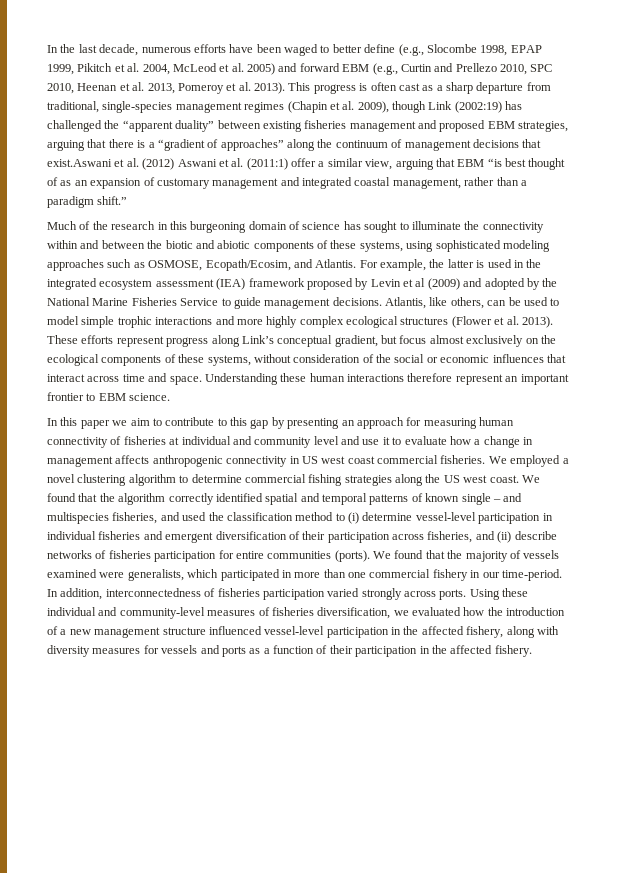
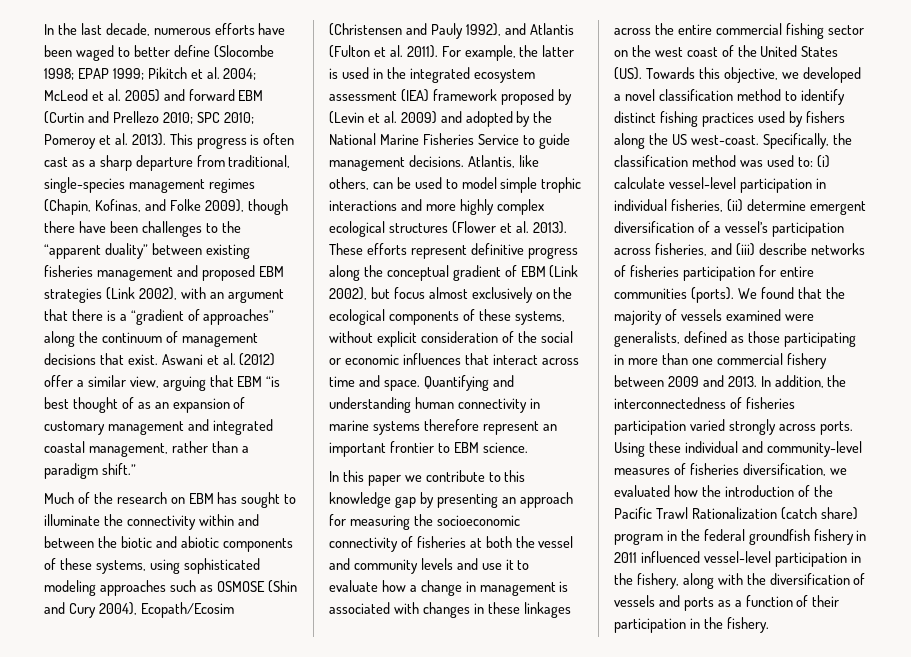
[398,44,542,56] [47,64,74,75] (e.g., Slocombe 1998, EPAP 1999, -> [213,45,274,58] [44,68,144,80] (Slocombe 1998; EPAP 1999;
[142,64,170,75] 2004, -> [223,68,257,80] 2004;
[372,63,553,75] [47,82,175,94] (e.g., Curtin and Prellezo 2010, SPC 2010, Heenan et al. 2013, -> [44,111,254,124] (Curtin and Prellezo 2010; SPC 2010;
[287,101,523,113] [47,120,102,132] (Chapin et al. 2009), though Link (2002:19) has challenged -> [44,199,288,215] [44,221,218,237] (Chapin, Kofinas, and Folke 2009), though there have been challenges to
[518,121,569,132] [47,140,85,151] strategies, arguing -> [44,287,284,303] strategies (Link 2002), with an argument
[47,159,112,167] exist.Aswani -> [127,354,203,365] exist. Aswani
[177,158,288,170] Aswani et al. (2011:1) -> (276, 359) none
[157,221,341,233] in this burgeoning domain of science -> [170,493,214,504] on EBM
[148,259,357,271] OSMOSE, Ecopath/Ecosim, and Atlantis. -> [216,580,297,593] [44,602,234,618] [329,23,574,39] [329,45,438,58] OSMOSE (Shin and Cury 2004), Ecopath/Ecosim (Christensen and Pauly 1992), and Atlantis (Fulton et al. 2011).
[370,278,460,290] Levin et al (2009) -> [329,111,437,124] (Levin et al. 2009)
(164, 341) none -> [470,243,524,255] definitive
[241,335,378,347] Link’s conceptual gradient, -> [363,265,579,281] [329,287,367,300] the conceptual gradient of EBM (Link 2002),
(291, 358) none -> [376,331,417,347] explicit
[204,373,404,385] Understanding these human interactions -> [423,375,514,391] [329,397,540,413] [329,420,420,435] Quantifying and understanding human connectivity in marine systems
[130,418,162,426] aim to -> (422, 478) none
(247, 421) none -> [329,492,391,508] knowledge
[479,417,514,426] human -> [413,514,520,526] the socioeconomic
[181,436,231,445] individual -> [485,536,574,548] both the vessel
[313,436,339,445] level -> [420,558,453,570] levels
[115,455,569,467] [47,474,540,486] [47,493,523,505] [47,512,413,524] affects anthropogenic connectivity in US west coast commercial fisheries. We employed a novel clustering algorithm to determine commercial fishing strategies along the US west coast. We found that the algorithm correctly identified spatial and temporal patterns of known single – and multispecies fisheries, and used the classification method to (i) determine -> [559,581,569,592] [329,602,571,618] [614,23,864,39] [614,45,839,57] [614,67,861,83] [614,89,845,105] [614,111,845,127] [614,133,852,149] [614,155,830,168] [614,177,665,189] is associated with changes in these linkages across the entire commercial fishing sector on the west coast of the United States (US). Towards this objective, we developed a novel classification method to identify distinct fishing practices used by fishers along the US west-coast. Specifically, the classification method was used to: (i) calculate
[98,531,163,540] fisheries and -> [670,199,806,212] fisheries, (ii) determine
[302,531,326,540] their -> [713,221,768,233] a vessel’s
[497,531,512,543] (ii) -> [735,243,755,256] (iii)
[187,569,280,581] which participated -> [683,331,856,347] defined as those participating
[470,569,562,581] in our time-period. -> [614,375,757,387] between 2009 and 2013.
(103, 594) none -> [827,375,847,387] the
[60,627,206,638] a new management structure -> [813,485,833,497] [614,507,858,520] [614,529,867,545] [614,552,637,563] the Pacific Trawl Rationalization (catch share) program in the federal groundfish fishery in 2011
[421,626,464,635] affected -> (633, 579) none
[47,645,159,657] diversity measures for -> [746,573,866,585] the diversification of
[450,645,493,654] affected -> (723, 623) none

